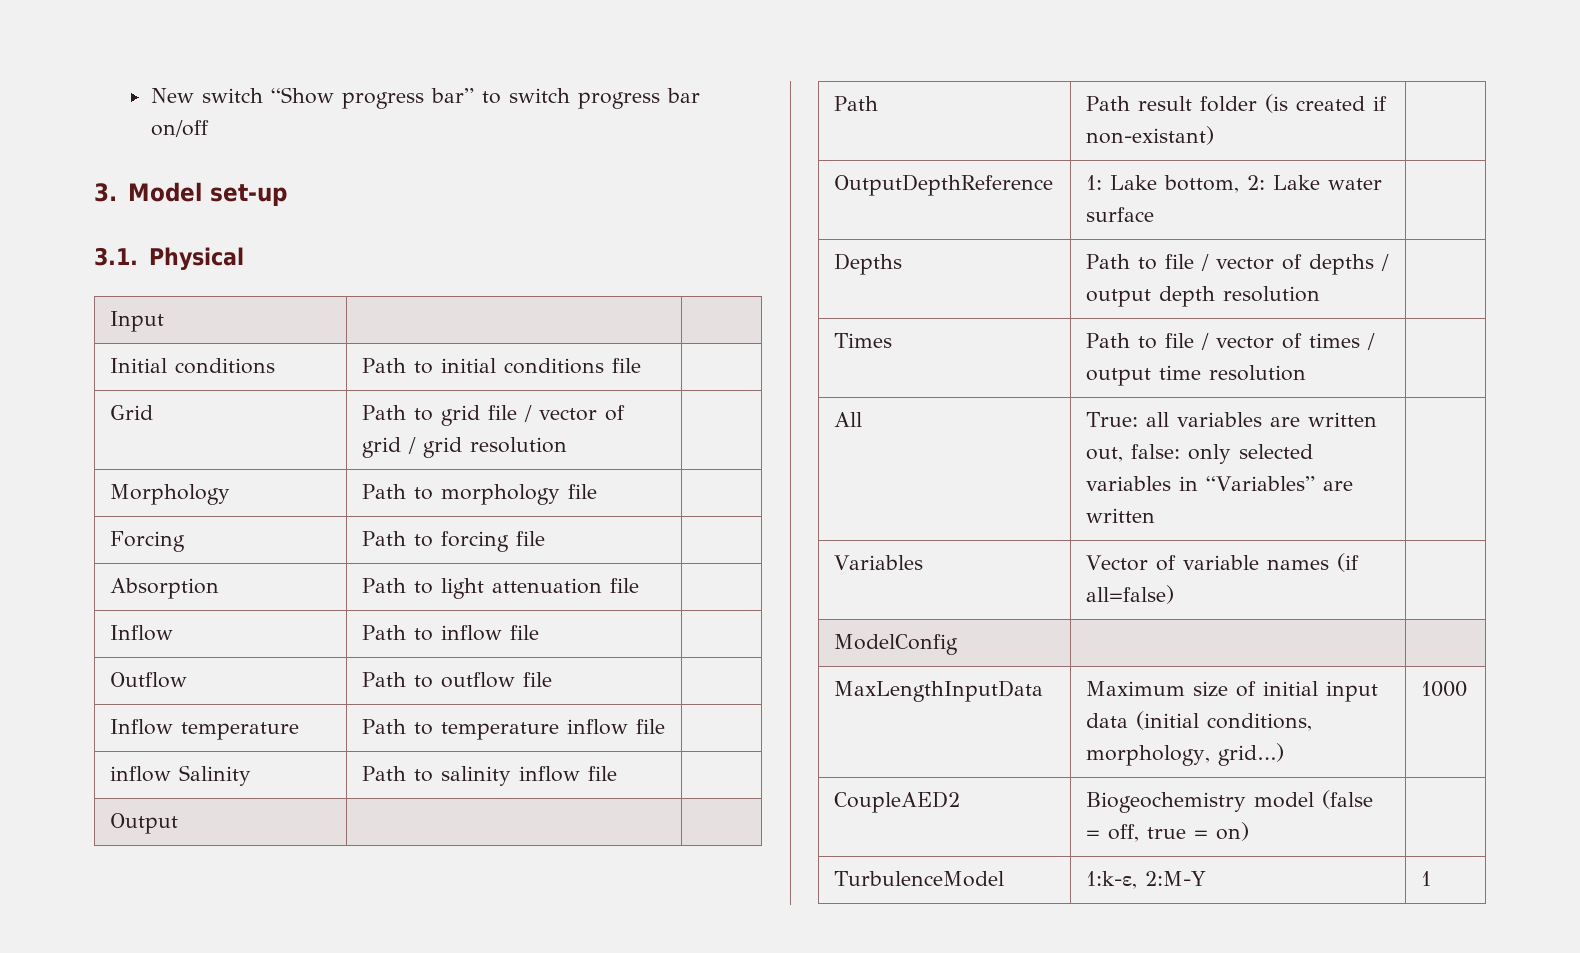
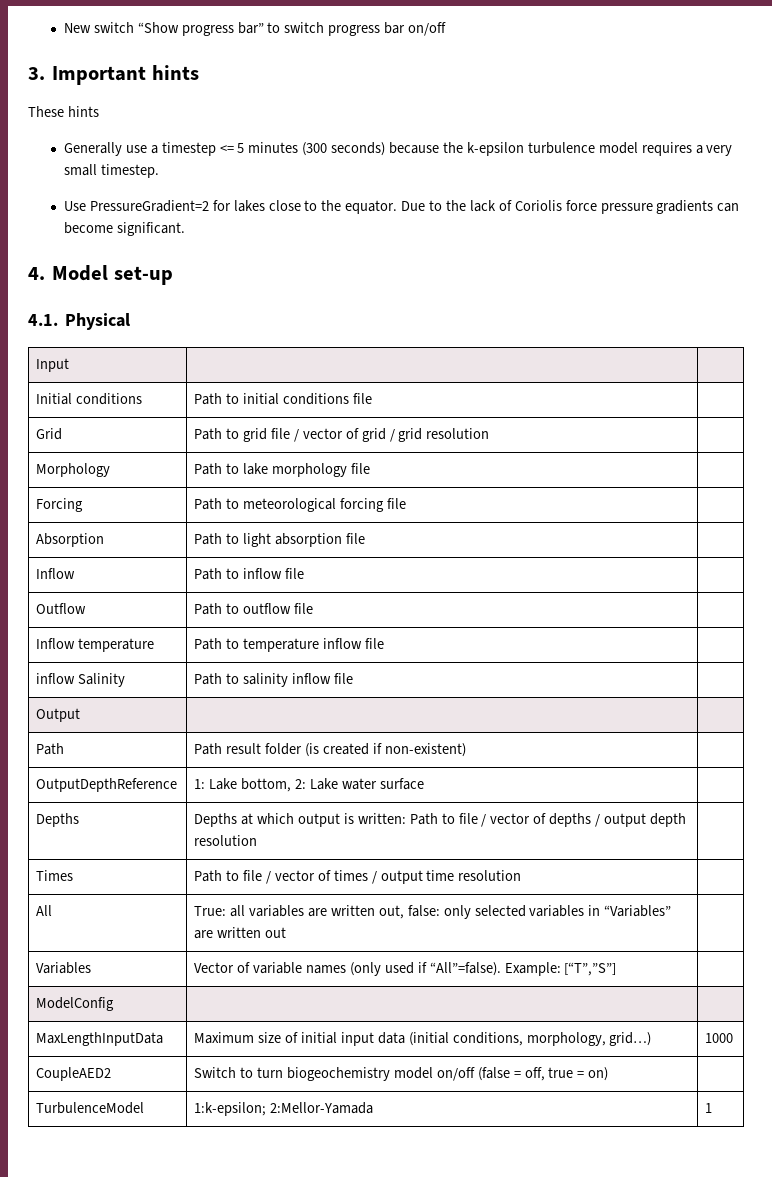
(117, 192) none -> [52,65,199,85] [28,106,99,117] [63,142,733,156] [63,164,159,178] [63,200,740,214] [63,222,185,236] [28,267,45,280] Important hints // These hints // Generally use a timestep <= 5 minutes (300 seconds) because the k-epsilon turbulence model requires a very small timestep. // Use PressureGradient=2 for lakes close to the equator. Due to the lack of Coriolis force pressure gradients can become significant. // 4.
[94,247,138,266] 3.1. -> [28,314,58,326] 4.1.
(434, 493) none -> [243,463,269,475] lake
(434, 540) none -> [243,498,337,512] meteorological
[492,578,603,594] attenuation -> [274,533,342,547] absorption
[1086,126,1215,145] non-existant) -> [384,743,466,757] non-existent)
(903, 264) none -> [194,813,406,827] Depths at which output is written:
(1156, 515) none -> [265,927,287,938] out
[1337,553,1360,572] [1086,585,1175,604] (if all=false) -> [349,962,617,976] (only used if “All”=false). Example: [“T”,”S”]
[1086,792,1315,813] Biogeochemistry model -> [194,1067,475,1081] Switch to turn biogeochemistry model on/off
[1086,871,1207,889] 1:k-ε, 2:M-Y -> [194,1102,374,1116] 1:k-epsilon; 2:Mellor-Yamada

